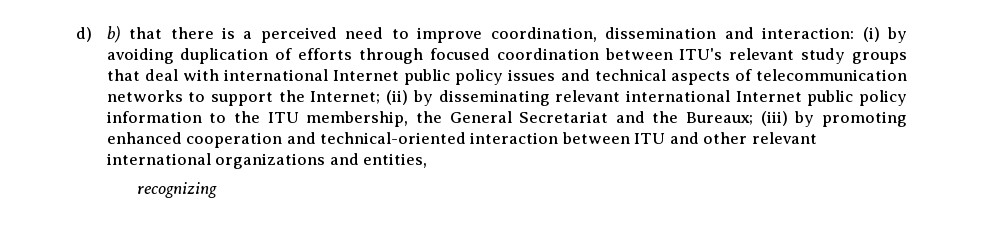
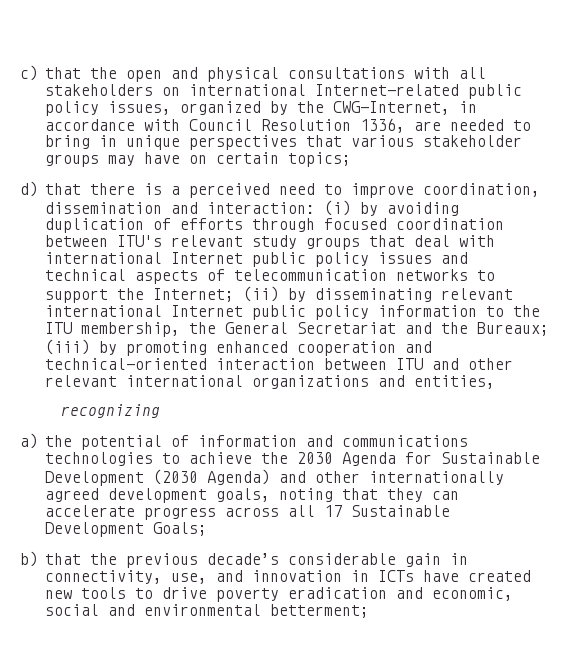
[76,26,121,43] d) b) -> [20,65,486,82] [44,84,522,99] [44,101,477,116] [44,118,531,133] [44,135,522,150] [44,152,351,167] [20,181,38,197] c) that the open and physical consultations with all stakeholders on international Internet-related public policy issues, organized by the CWG-Internet, in accordance with Council Resolution 1336, are needed to bring in unique perspectives that various stakeholder groups may have on certain topics; // d)
(218, 190) none -> [20,433,468,450] [44,452,540,466] [44,469,504,486] [44,488,459,503] [44,505,450,520] [44,522,207,537] [20,551,468,568] [44,570,531,584] [44,587,513,602] [44,604,369,618] // a) the potential of information and communications technologies to achieve the 2030 Agenda for Sustainable Development (2030 Agenda) and other internationally agreed development goals, noting that they can accelerate progress across all 17 Sustainable Development Goals; // b) that the previous decade’s considerable gain in connectivity, use, and innovation in ICTs have created new tools to drive poverty eradication and economic, social and environmental betterment;

